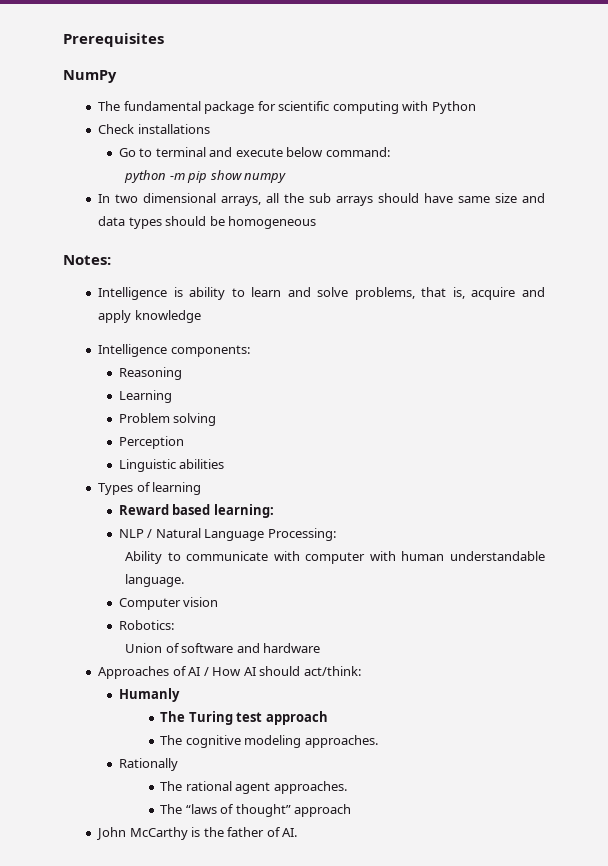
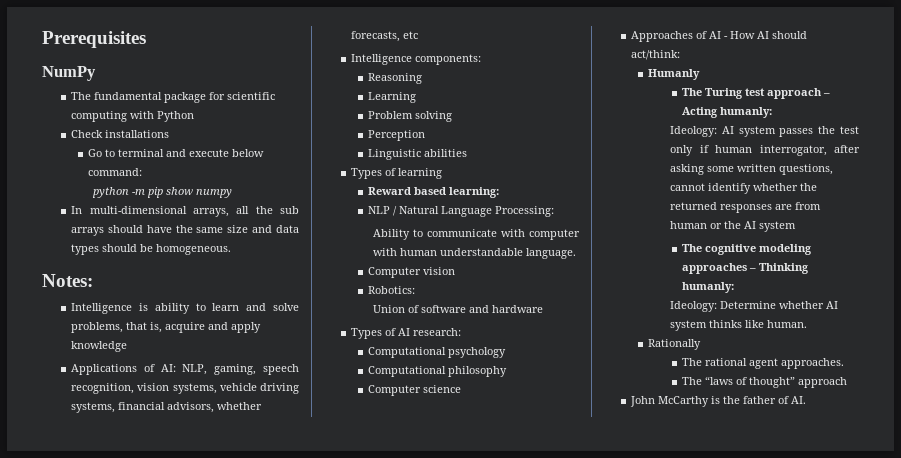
[115,193,217,203] two dimensional -> [89,206,187,214] multi-dimensional
(454, 198) none -> [175,225,193,233] the
[228,216,317,229] homogeneous -> [156,244,232,255] homogeneous.
(201, 316) none -> [71,364,299,375] [71,383,299,394] [71,402,263,413] [351,31,419,42] // Applications of AI: NLP, gaming, speech recognition, vision systems, vehicle driving systems, financial advisors, whether forecasts, etc
(321, 648) none -> [351,328,462,339] [368,347,507,358] [368,366,508,377] [368,385,462,396] // Types of AI research: // Computational psychology // Computational philosophy // Computer science
[203,667,209,676] / -> [724,36,729,39] -
[160,735,378,748] // The cognitive modeling approaches. -> [823,93,831,96] [682,107,773,118] [670,126,859,137] [670,145,860,156] [670,164,834,175] [670,183,818,194] [670,202,822,213] [670,221,797,232] [682,244,813,255] [682,263,810,274] [682,282,735,293] [670,301,839,312] [670,320,808,331] – Acting humanly: // Ideology: AI system passes the test only if human interrogator, after asking some written questions, cannot identify whether the returned responses are from human or the AI system // The cognitive modeling approaches – Thinking humanly: // Ideology: Determine whether AI system thinks like human.

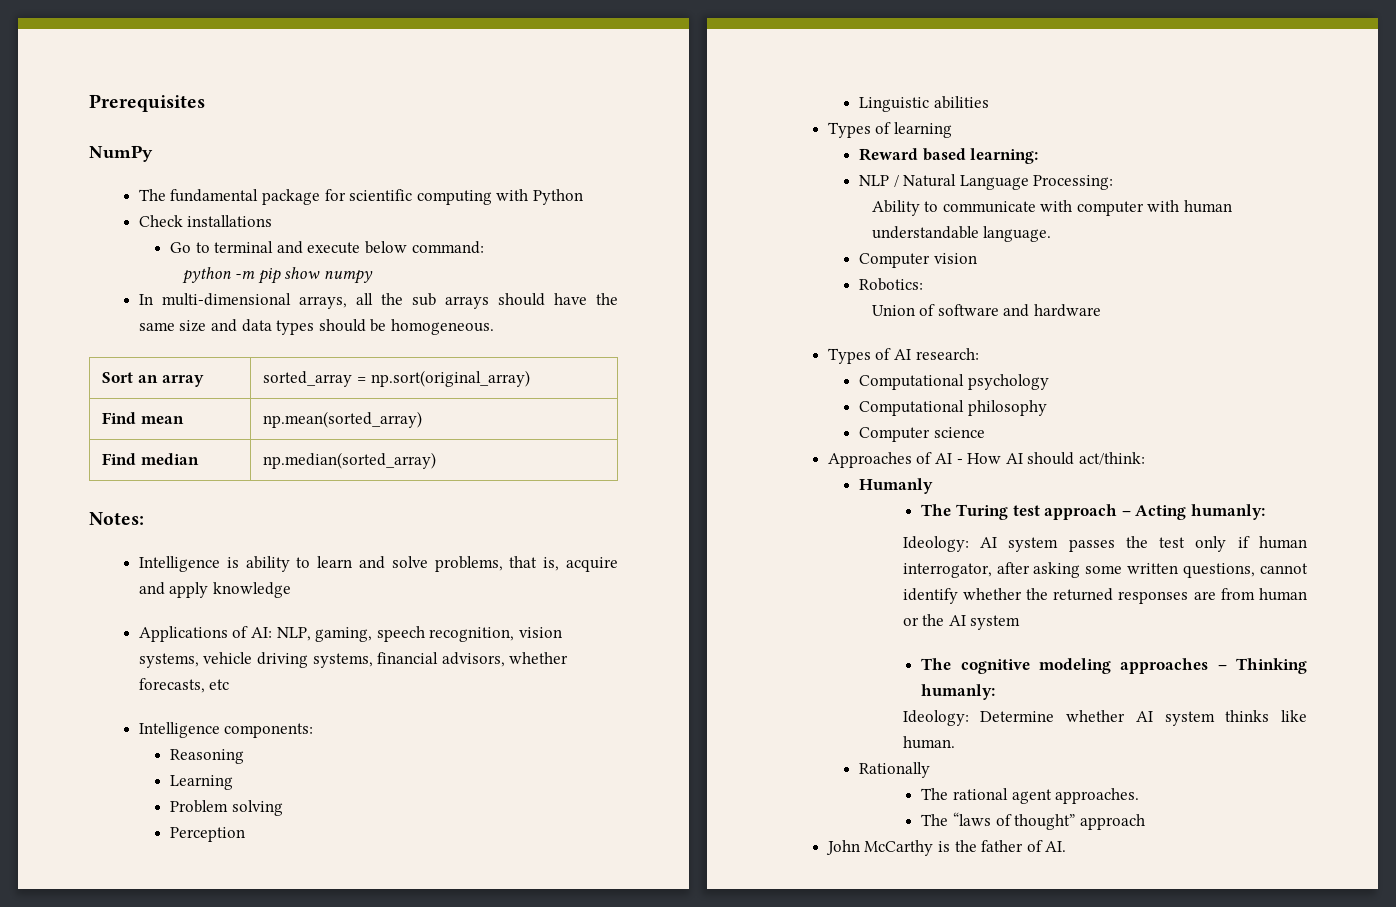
(232, 249) none -> [102,372,204,387] [263,370,530,387] [102,412,184,424] [263,411,423,428] [102,453,199,465] [263,452,437,469] // Sort an array | sorted_array = np.sort(original_array) // Find mean | np.mean(sorted_array) // Find median | np.median(sorted_array)

